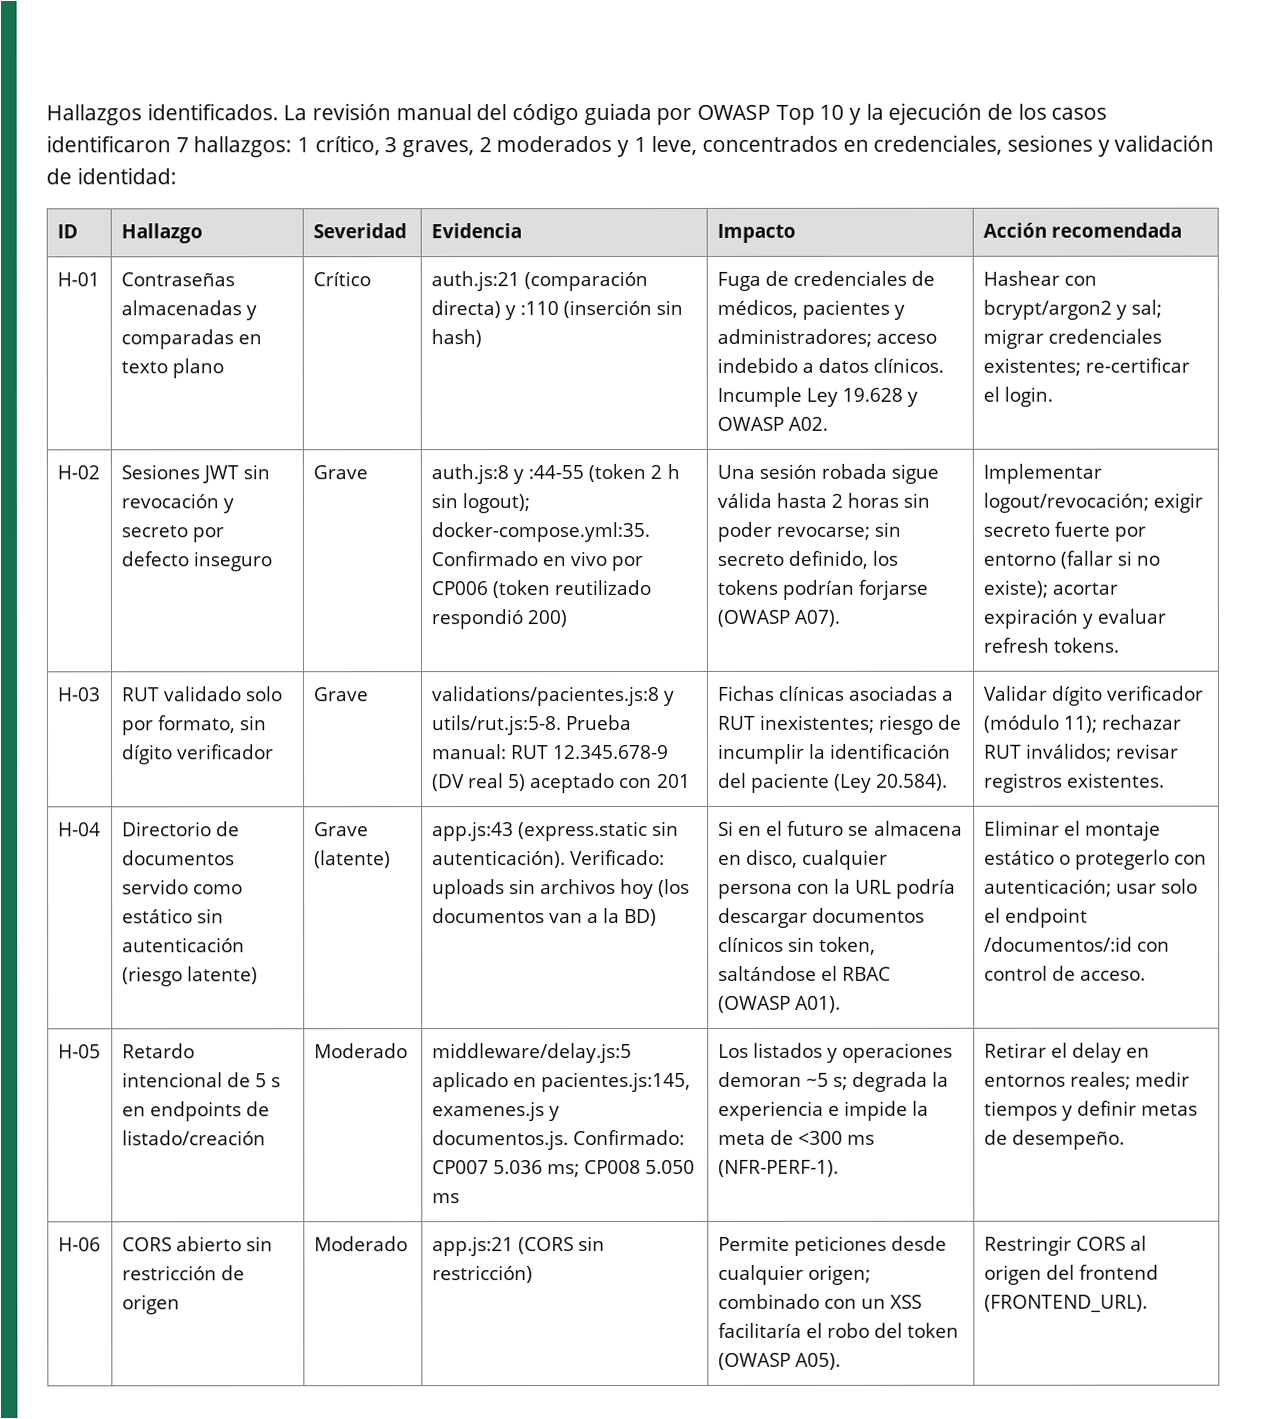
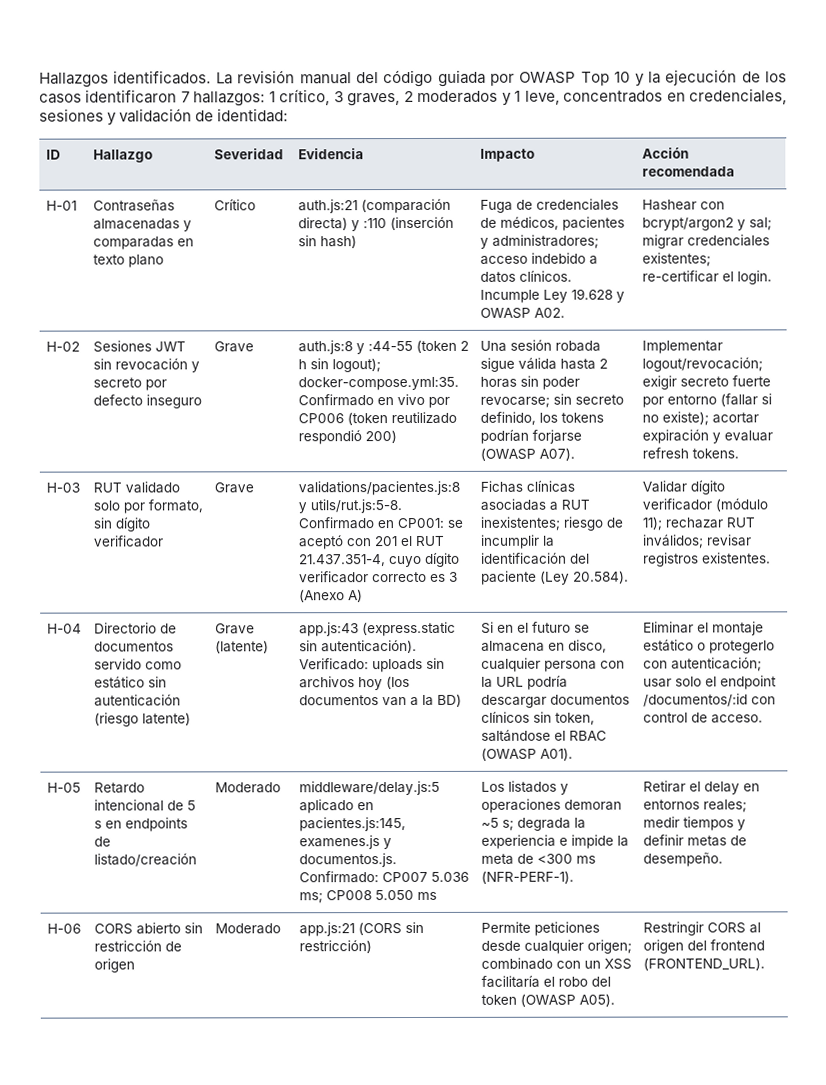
[566,715,633,731] [431,744,670,760] [431,773,691,794] Prueba manual: RUT 12.345.678-9 (DV real 5) aceptado con 201 -> [297,517,463,530] [297,535,445,550] [298,552,460,568] [298,571,458,584] [298,589,363,603] Confirmado en CP001: se aceptó con 201 el RUT 21.437.351-4, cuyo dígito verificador correcto es 3 (Anexo A)

